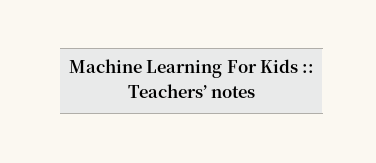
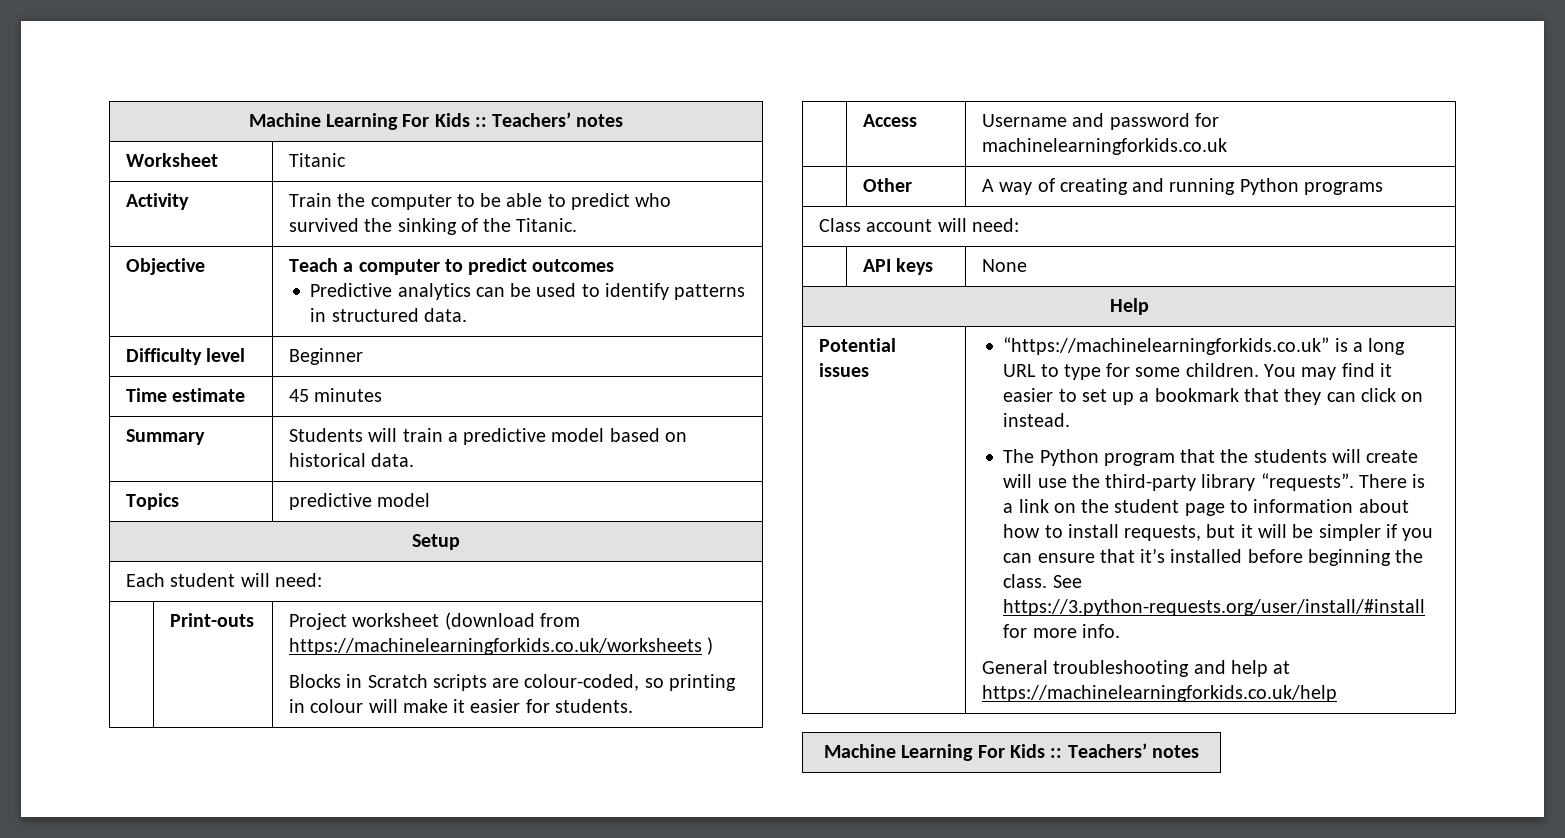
[68,59,315,78] [127,84,256,98] Machine Learning For Kids :: Teachers’ notes -> [248,112,624,130] [125,153,218,167] [288,153,346,167] [125,193,189,210] [288,193,672,210] [288,218,578,235] [125,258,205,275] [288,258,615,275] [310,283,746,300] [310,308,467,322] [125,348,246,365] [288,348,363,365] [125,388,246,402] [288,388,383,402] [125,429,205,445] [288,428,687,445] [288,453,415,467] [125,493,179,510] [288,493,431,510] [412,534,460,550] [125,573,322,587] [169,613,254,627] [288,612,580,630] [288,637,714,655] [288,674,736,691] [288,699,633,713] [862,114,917,127] [981,113,1219,130] [981,138,1227,155] [862,178,912,192] [981,178,1383,195] [818,218,1019,232] [862,258,934,275] [981,259,1027,272] [1109,298,1149,315] [818,338,896,352] [818,363,869,377] [1003,337,1406,355] [1003,363,1392,380] [1003,388,1424,405] [1003,413,1071,427] [1003,449,1419,466] [1003,473,1426,491] [1003,499,1409,516] [1003,524,1434,541] [1003,548,1424,566] [1003,574,1082,588] [1003,599,1426,616] [1003,624,1120,638] [981,660,1291,677] [981,685,1337,702] [824,743,1199,761] Machine Learning For Kids :: Teachers’ notes // Worksheet | Titanic // Activity | Train the computer to be able to predict who survived the sinking of the Titanic. // Objective | Teach a computer to predict outcomes // Predictive analytics can be used to identify patterns in structured data. // Difficulty level | Beginner // Time estimate | 45 minutes // Summary | Students will train a predictive model based on historical data. // Topics | predictive model // Setup // Each student will need: // | Print-outs | Project worksheet (download from https://machinelearningforkids.co.uk/worksheets ) // Blocks in Scratch scripts are colour-coded, so printing in colour will make it easier for students. // | Access | Username and password for machinelearningforkids.co.uk // | Other | A way of creating and running Python programs // Class account will need: // | API keys | None // Help // Potential issues | “https://machinelearningforkids.co.uk” is a long URL to type for some children. You may find it easier to set up a bookmark that they can click on instead. // The Python program that the students will create will use the third-party library “requests”. There is a link on the student page to information about how to install requests, but it will be simpler if you can ensure that it’s installed before beginning the class. See https://3.python-requests.org/user/install/#install for more info. // General troubleshooting and help at https://machinelearningforkids.co.uk/help // Machine Learning For Kids :: Teachers’ notes

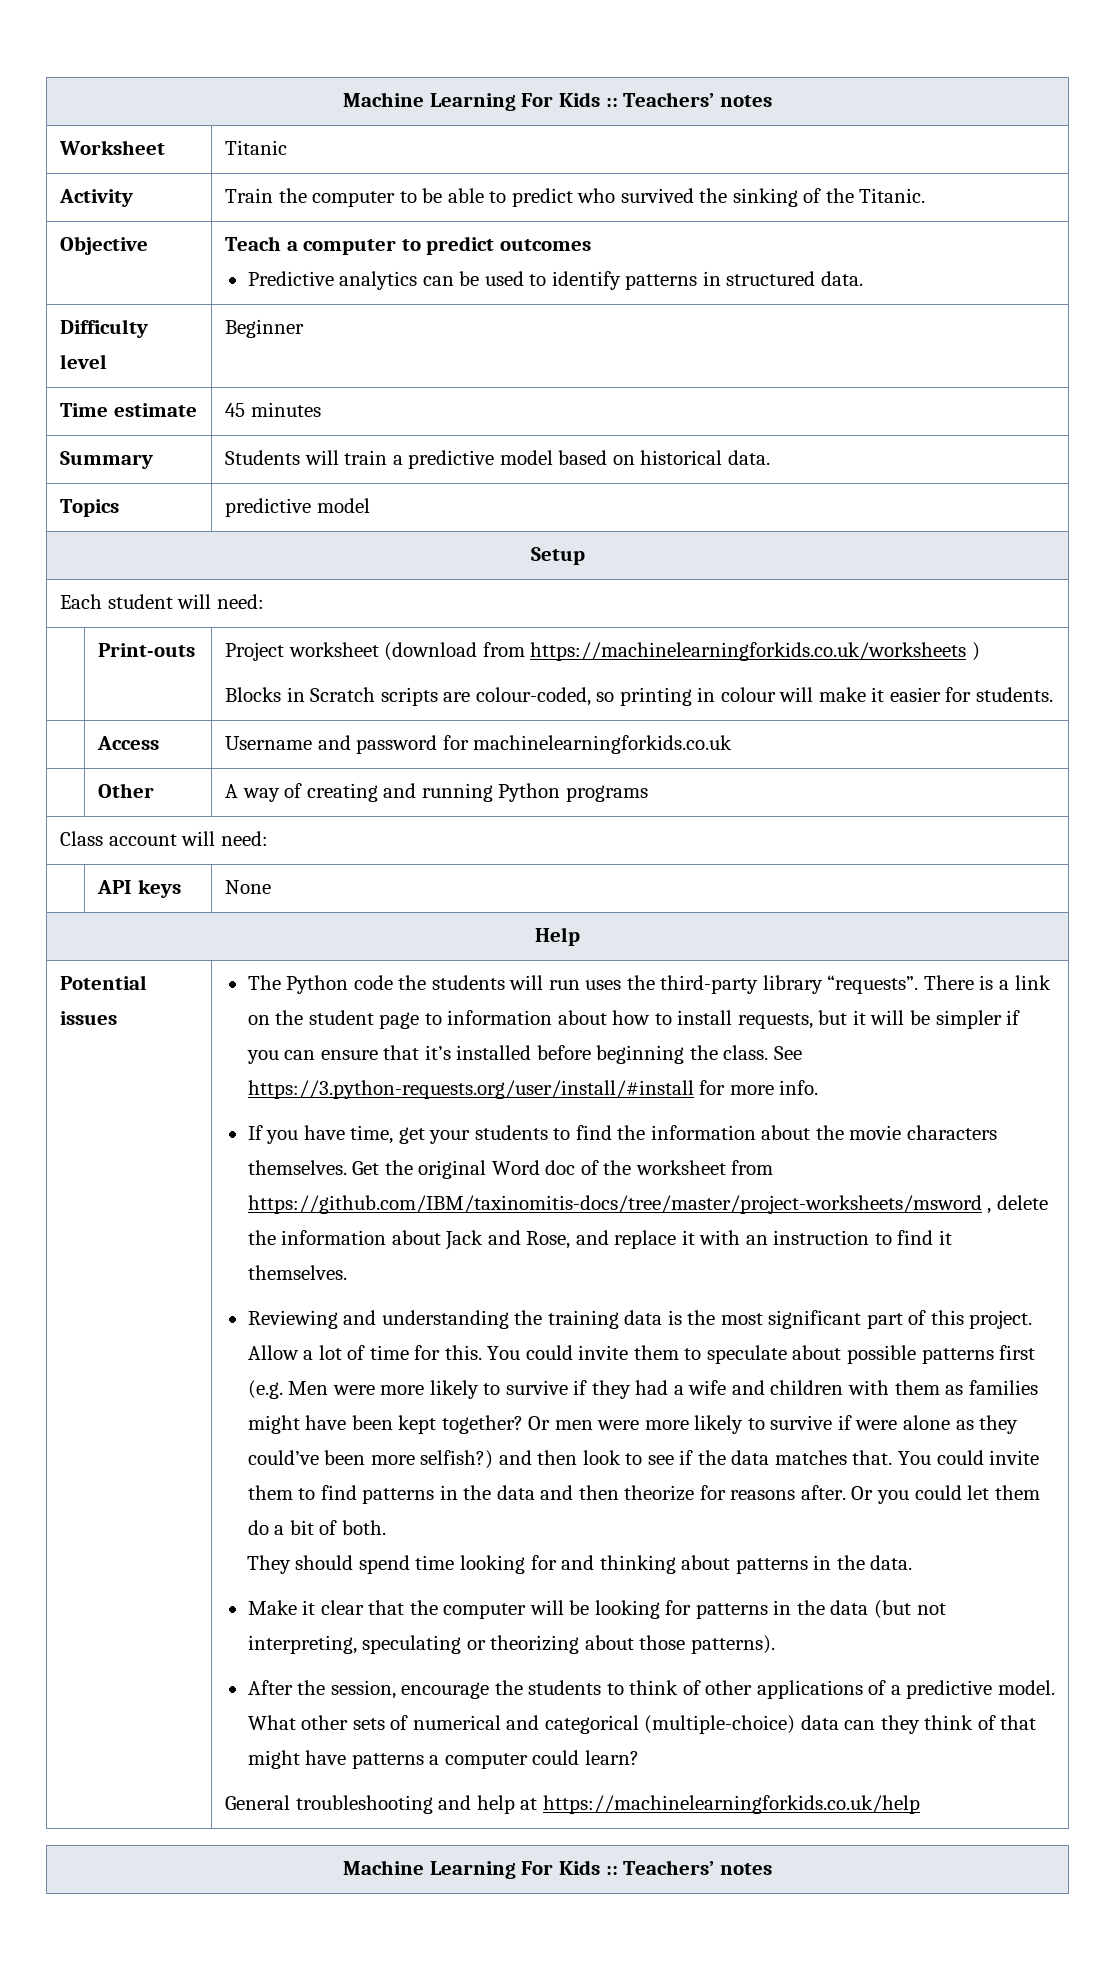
[1003,337,1406,355] [1003,363,1392,380] [1003,388,1424,405] [1003,413,1071,427] [1003,449,1419,466] [1003,474,1067,488] “https://machinelearningforkids.co.uk” is a long URL to type for some children. You may find it easier to set up a bookmark that they can click on instead. // The Python program that the students will create will use -> [247,975,622,994] The Python code the students will run uses
(1120, 631) none -> [247,1125,998,1144] [247,1160,774,1179] [247,1195,1048,1214] [247,1230,953,1250] [247,1265,347,1280] [247,1310,1033,1329] [247,1345,1036,1364] [247,1380,1038,1399] [247,1415,1019,1434] [247,1450,1040,1469] [247,1485,1040,1504] [247,1520,386,1535] [246,1555,913,1574] [247,1600,946,1619] [247,1635,775,1654] [247,1680,1056,1699] [247,1715,1037,1734] [247,1750,639,1769] // If you have time, get your students to find the information about the movie characters themselves. Get the original Word doc of the worksheet from https://github.com/IBM/taxinomitis-docs/tree/master/project-worksheets/msword , delete the information about Jack and Rose, and replace it with an instruction to find it themselves. // Reviewing and understanding the training data is the most significant part of this project. Allow a lot of time for this. You could invite them to speculate about possible patterns first (e.g. Men were more likely to survive if they had a wife and children with them as families might have been kept together? Or men were more likely to survive if were alone as they could’ve been more selfish?) and then look to see if the data matches that. You could invite them to find patterns in the data and then theorize for reasons after. Or you could let them do a bit of both. // They should spend time looking for and thinking about patterns in the data. // Make it clear that the computer will be looking for patterns in the data (but not interpreting, speculating or theorizing about those patterns). // After the session, encourage the students to think of other applications of a predictive model. What other sets of numerical and categorical (multiple-choice) data can they think of that might have patterns a computer could learn?

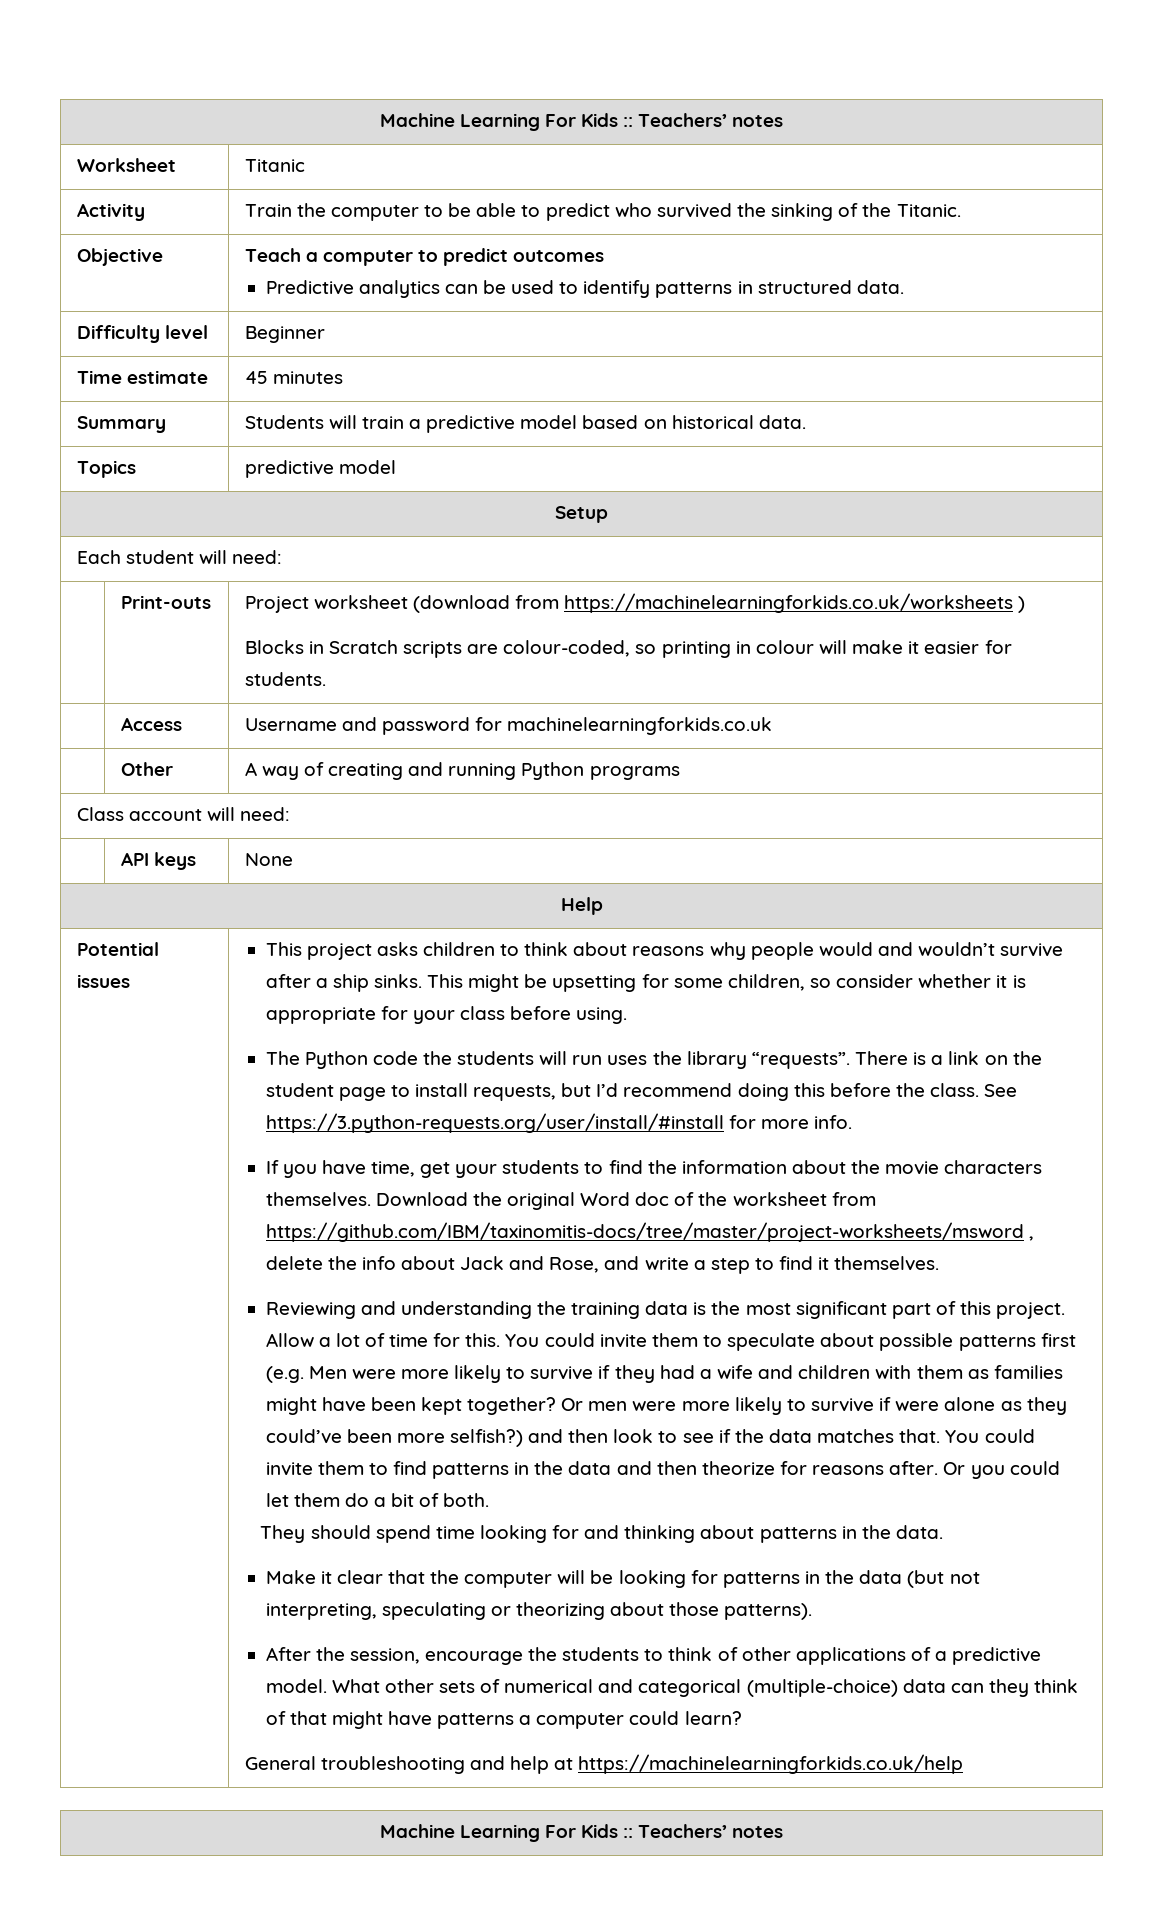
(117, 1018) none -> [265,942,1064,960] [265,974,1026,992] [265,1006,628,1024] This project asks children to think about reasons why people would and wouldn’t survive after a ship sinks. This might be upsetting for some children, so consider whether it is appropriate for your class before using. //
[660,975,759,994] third-party -> (682, 1058) none
[447,1010,1021,1029] [246,1045,685,1064] information about how to install requests, but it will be simpler if you can ensure that it’s installed before beginning -> [414,1083,891,1101] install requests, but I’d recommend doing this before
[352,1161,380,1175] Get -> [375,1192,468,1206] Download
[281,1230,387,1245] information -> [361,1256,396,1270] info
[614,1230,870,1249] replace it with an instruction -> [644,1257,750,1274] write a step

